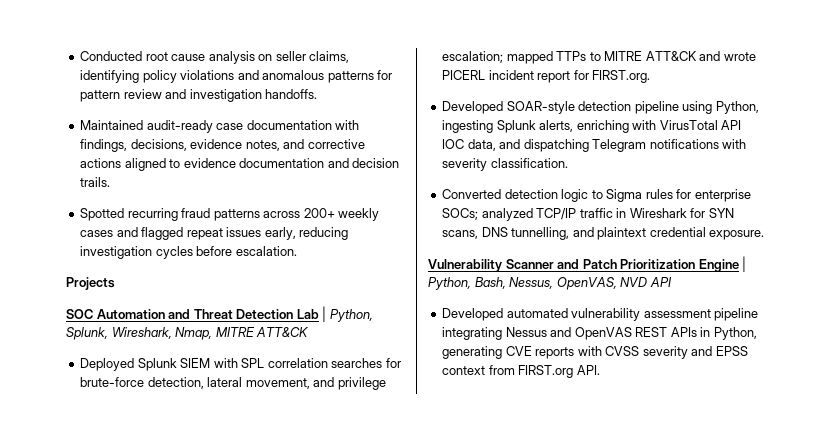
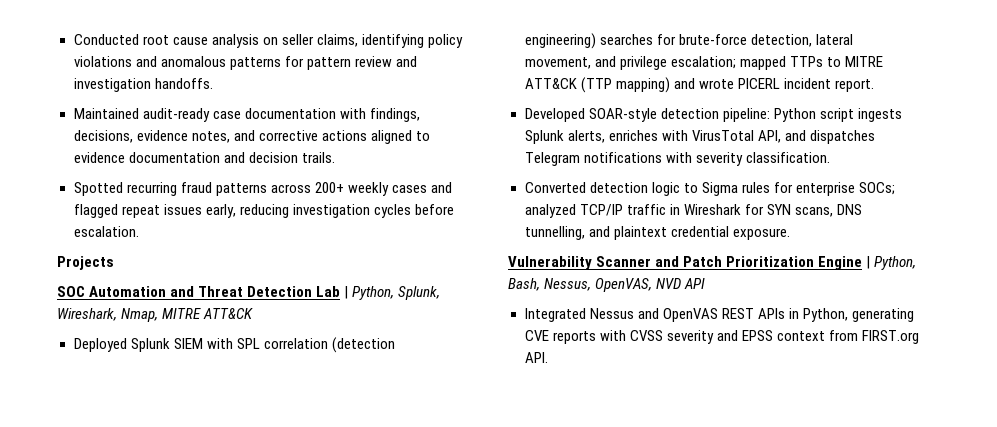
(328, 363) none -> [331,337,395,353] [524,33,596,49] (detection engineering)
(697, 56) none -> [580,77,670,93] (TTP mapping)
[537,70,651,83] report for FIRST.org. -> [834,79,874,92] report.
[634,101,759,114] [442,120,494,133] pipeline using Python, ingesting -> [722,108,902,122] pipeline: Python script ingests
[576,120,629,133] enriching -> [608,130,658,141] enriches
[721,120,742,130] [442,139,589,152] API IOC data, and dispatching -> [757,130,875,144] API, and dispatches
[442,308,759,321] [442,327,503,340] Developed automated vulnerability assessment pipeline integrating -> [524,308,586,322] Integrated

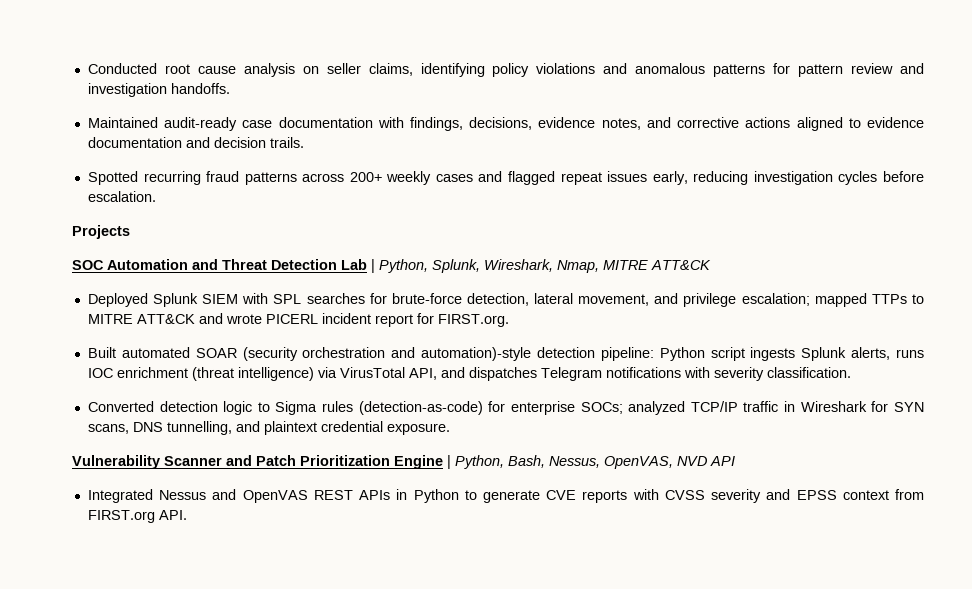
[263,337,395,353] [524,33,596,49] correlation (detection engineering) -> (302, 299) none
[580,77,670,93] (TTP mapping) -> (195, 319) none
[834,79,874,92] [524,108,657,122] report. // Developed SOAR-style -> [374,313,509,327] [87,347,532,361] report for FIRST.org. // Built automated SOAR (security orchestration and automation)-style
[608,130,688,141] enriches with -> [895,349,924,358] [87,367,337,381] runs IOC enrichment (threat intelligence) via
(770, 187) none -> [358,401,483,415] (detection-as-code)
[802,308,914,322] Python, generating -> [413,489,540,503] Python to generate

